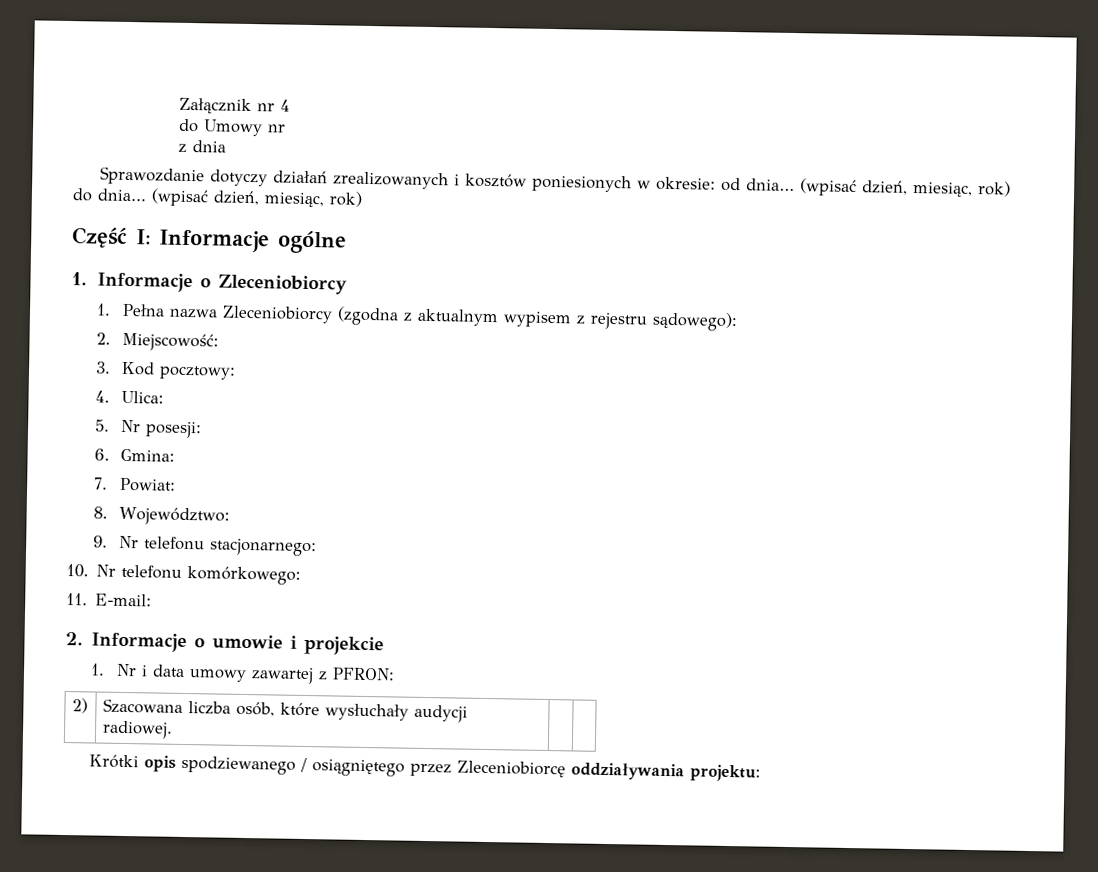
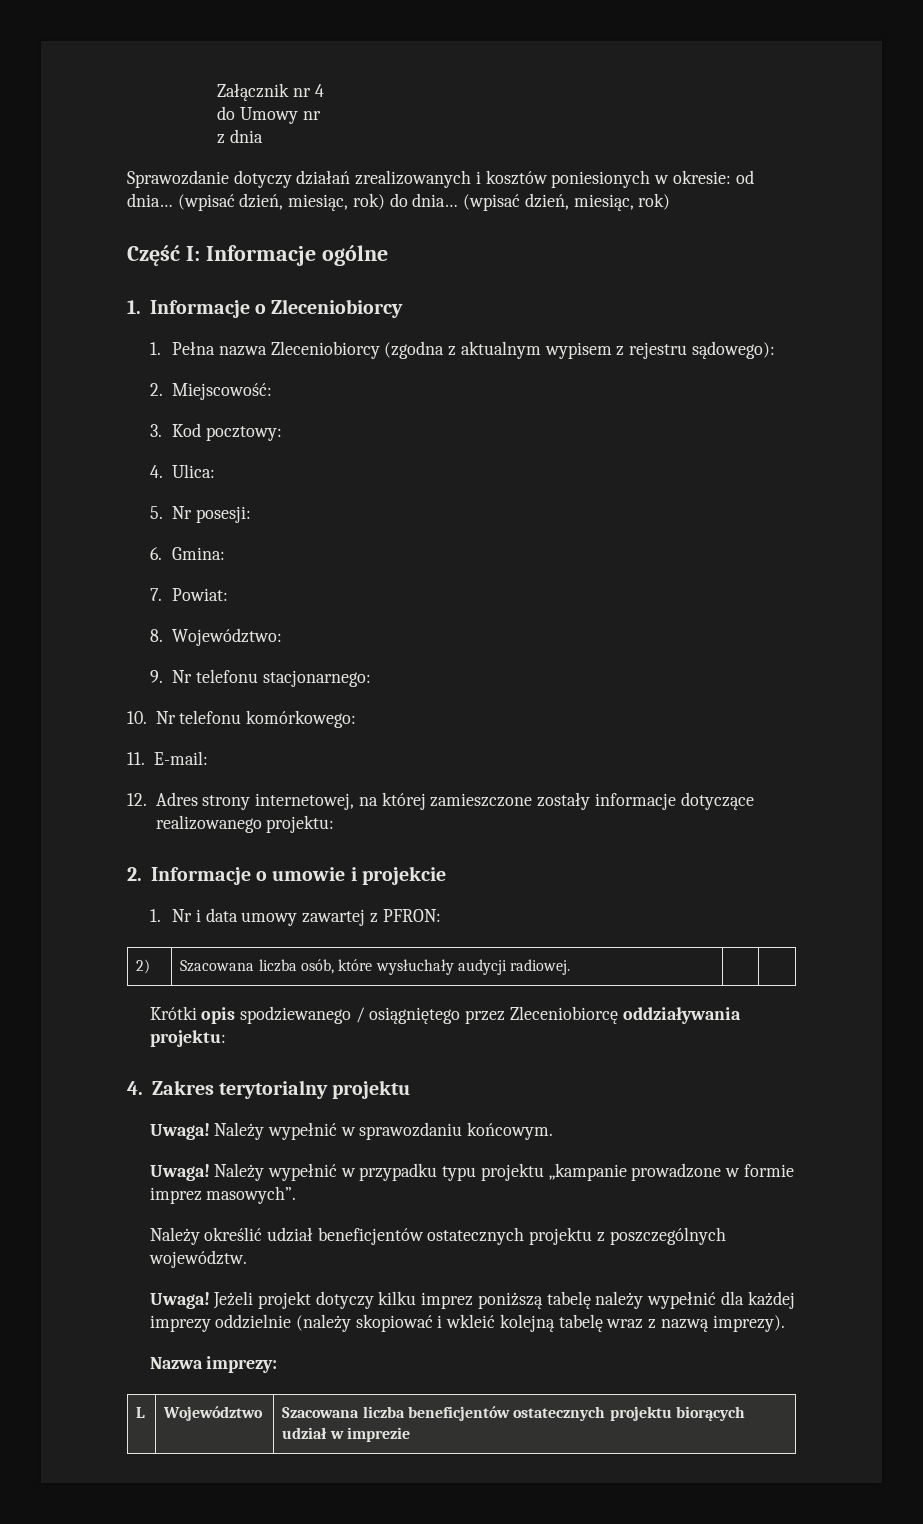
(153, 600) none -> [127,792,754,810] [155,815,335,833] // 12. Adres strony internetowej, na której zamieszczone zostały informacje dotyczące realizowanego projektu:
(762, 773) none -> [127,1080,411,1099] [149,1122,554,1140] [149,1163,794,1181] [149,1186,297,1204] [149,1227,726,1245] [148,1250,247,1268] [149,1291,795,1309] [149,1314,785,1332] [149,1356,278,1373] [136,1407,146,1418] [163,1406,264,1421] [282,1406,745,1421] [282,1427,411,1442] // 4. Zakres terytorialny projektu // Uwaga! Należy wypełnić w sprawozdaniu końcowym. // Uwaga! Należy wypełnić w przypadku typu projektu „kampanie prowadzone w formie imprez masowych”. // Należy określić udział beneficjentów ostatecznych projektu z poszczególnych województw. // Uwaga! Jeżeli projekt dotyczy kilku imprez poniższą tabelę należy wypełnić dla każdej imprezy oddzielnie (należy skopiować i wkleić kolejną tabelę wraz z nazwą imprezy). // Nazwa imprezy: // L | Województwo | Szacowana liczba beneficjentów ostatecznych projektu biorących udział w imprezie

